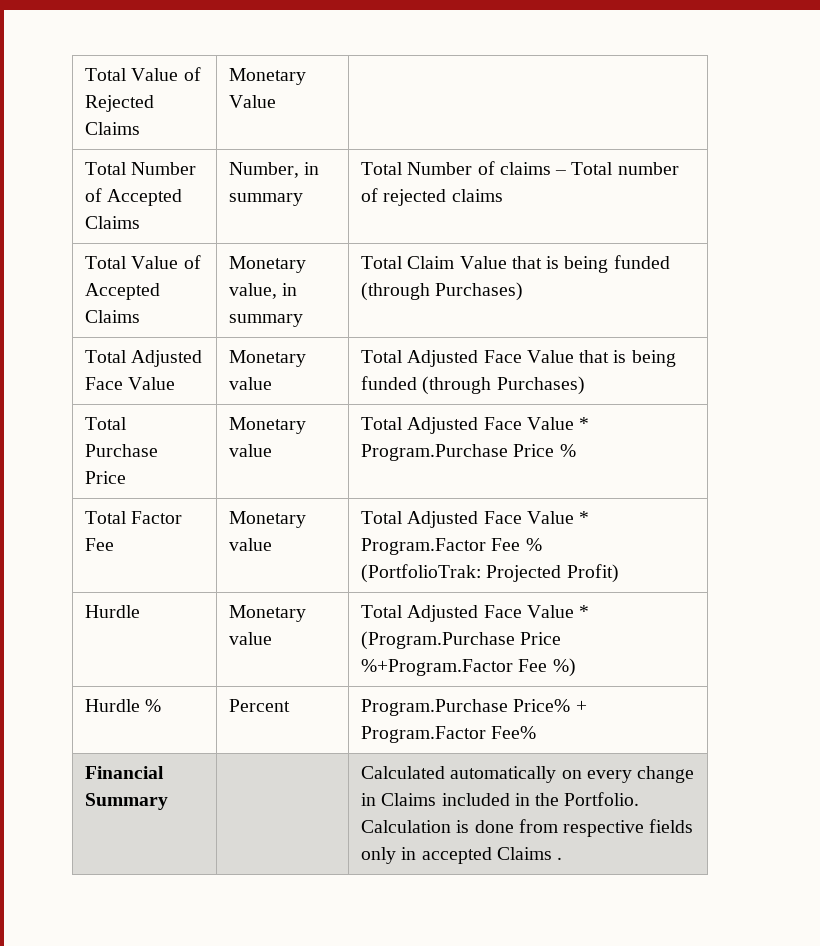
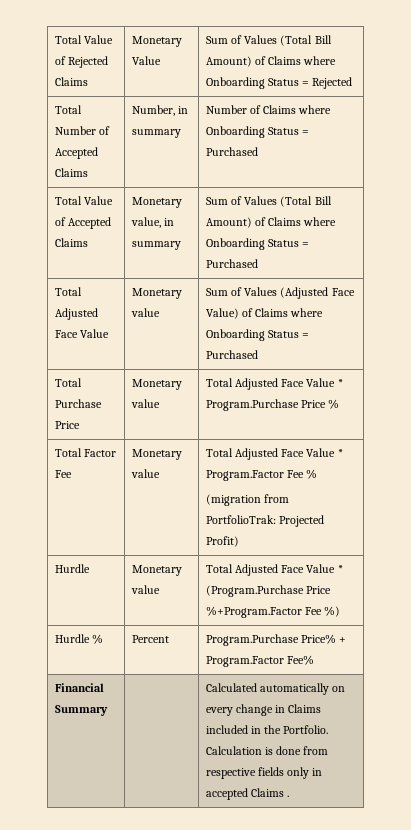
(277, 101) none -> [205,35,332,46] [205,56,337,67] [205,77,353,89] Sum of Values (Total Bill Amount) of Claims where Onboarding Status = Rejected
[361,161,679,175] [361,188,503,206] Total Number of claims – Total number of rejected claims -> [205,105,332,114] [205,126,310,138] [205,147,258,156] Number of Claims where Onboarding Status = Purchased
[361,255,670,273] [361,282,524,301] Total Claim Value that is being funded (through Purchases) -> [205,196,332,207] [205,217,337,228] [205,238,310,250] [205,259,258,268] Sum of Values (Total Bill Amount) of Claims where Onboarding Status = Purchased
[361,350,676,367] [361,376,585,395] Total Adjusted Face Value that is being funded (through Purchases) -> [205,287,355,299] [205,308,324,319] [205,329,310,341] [205,350,258,359] Sum of Values (Adjusted Face Value) of Claims where Onboarding Status = Purchased
[361,564,482,583] (PortfolioTrak: -> [205,494,289,506] [205,515,276,524] (migration from PortfolioTrak:

